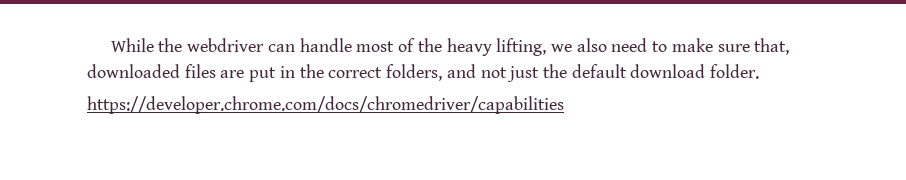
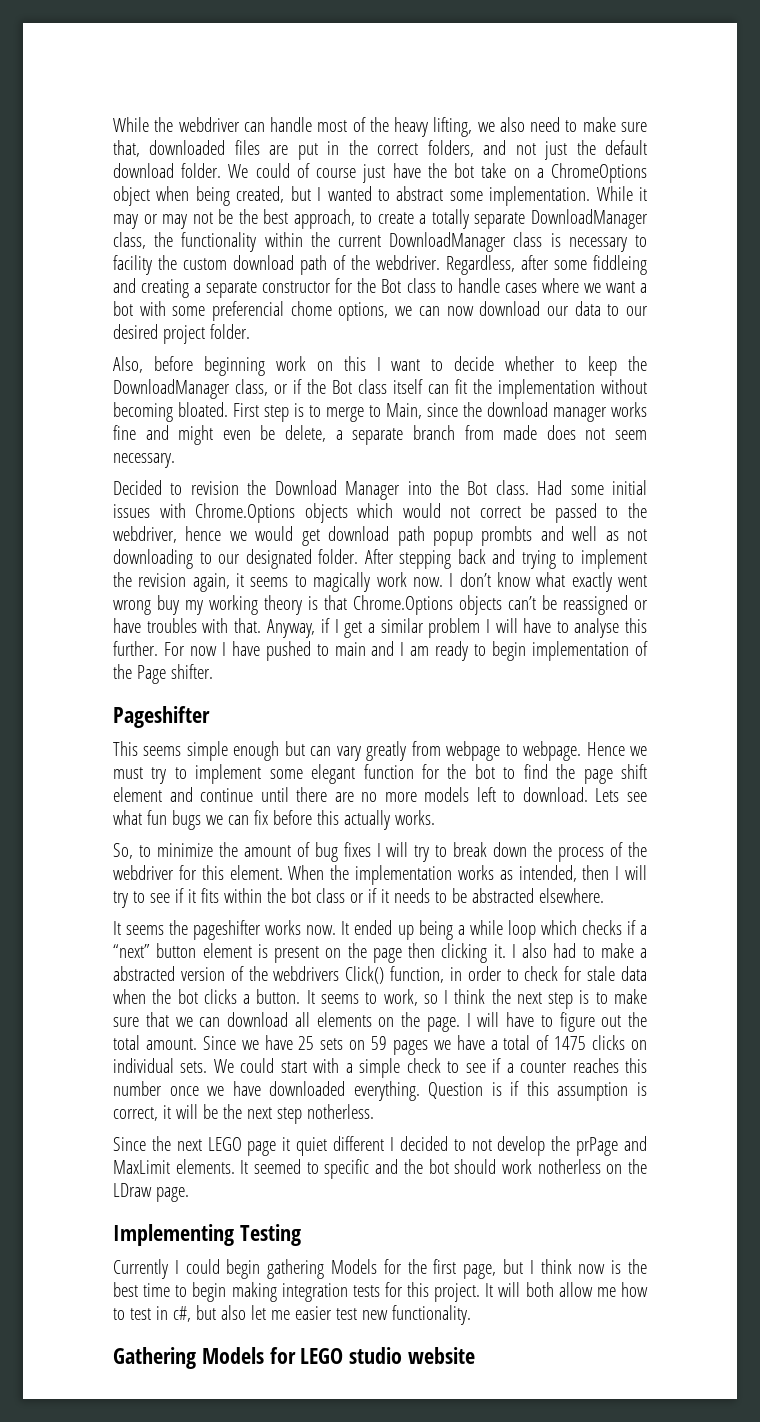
[87,96,564,114] // https://developer.chrome.com/docs/chromedriver/capabilities -> [228,163,647,183] [113,186,648,206] [113,209,648,229] [113,232,647,252] [113,255,647,275] [113,278,647,298] [113,301,648,321] [113,324,250,344] [113,356,647,376] [113,379,647,399] [113,402,647,422] [113,425,648,445] [113,453,175,468] [113,480,648,500] [113,503,647,523] [113,526,648,546] [113,549,647,569] [113,572,648,592] [113,595,648,615] [113,618,647,638] [113,641,648,661] [113,664,213,684] [113,706,210,728] [113,741,647,761] [113,764,648,784] [113,787,648,802] [113,810,435,830] [113,842,647,862] [113,865,647,885] [113,888,604,908] [113,920,647,940] [113,943,647,963] [113,966,648,984] [113,989,647,1009] [113,1012,647,1032] [113,1035,647,1055] [113,1058,647,1078] [113,1081,647,1101] [113,1104,374,1124] [113,1136,648,1156] [113,1159,647,1179] [113,1183,189,1202] [113,1224,301,1246] [113,1259,648,1279] [113,1282,648,1302] [113,1305,471,1325] [113,1347,476,1369] We could of course just have the bot take on a ChromeOptions object when being created, but I wanted to abstract some implementation. While it may or may not be the best approach, to create a totally separate DownloadManager class, the functionality within the current DownloadManager class is necessary to facility the custom download path of the webdriver. Regardless, after some fiddleing and creating a separate constructor for the Bot class to handle cases where we want a bot with some preferencial chome options, we can now download our data to our desired project folder. // Also, before beginning work on this I want to decide whether to keep the DownloadManager class, or if the Bot class itself can fit the implementation without becoming bloated. First step is to merge to Main, since the download manager works fine and might even be delete, a separate branch from made does not seem necessary. // Decided to revision the Download Manager into the Bot class. Had some initial issues with Chrome.Options objects which would not correct be passed to the webdriver, hence we would get download path popup prombts and well as not downloading to our designated folder. After stepping back and trying to implement the revision again, it seems to magically work now. I don’t know what exactly went wrong buy my working theory is that Chrome.Options objects can’t be reassigned or have troubles with that. Anyway, if I get a similar problem I will have to analyse this further. For now I have pushed to main and I am ready to begin implementation of the Page shifter. // Pageshifter // This seems simple enough but can vary greatly from webpage to webpage. Hence we must try to implement some elegant function for the bot to find the page shift element and continue until there are no more models left to download. Lets see what fun bugs we can fix before this actually works. // So, to minimize the amount of bug fixes I will try to break down the process of the webdriver for this element. When the implementation works as intended, then I will try to see if it fits within the bot class or if it needs to be abstracted elsewhere. // It seems the pageshifter works now. It ended up being a while loop which checks if a “next” button element is present on the page then clicking it. I also had to make a abstracted version of the webdrivers Click() function, in order to check for stale data when the bot clicks a button. It seems to work, so I think the next step is to make sure that we can download all elements on the page. I will have to figure out the total amount. Since we have 25 sets on 59 pages we have a total of 1475 clicks on individual sets. We could start with a simple check to see if a counter reaches this number once we have downloaded everything. Question is if this assumption is correct, it will be the next step notherless. // Since the next LEGO page it quiet different I decided to not develop the prPage and MaxLimit elements. It seemed to specific and the bot should work notherless on the LDraw page. // Implementing Testing // Currently I could begin gathering Models for the first page, but I think now is the best time to begin making integration tests for this project. It will both allow me how to test in c#, but also let me easier test new functionality. // Gathering Models for LEGO studio website

